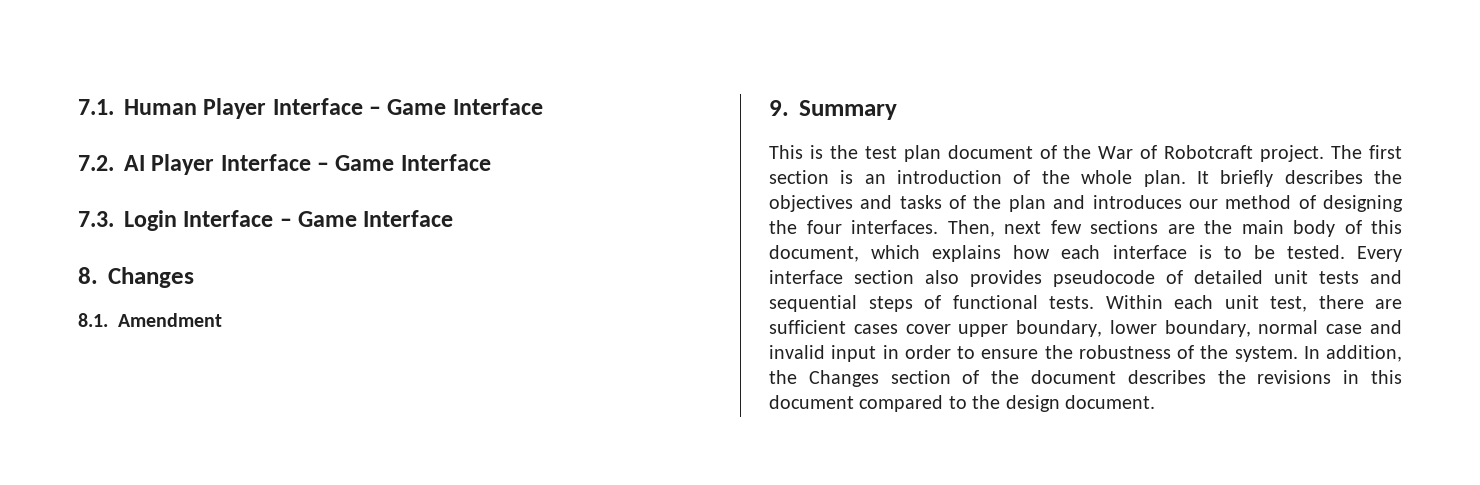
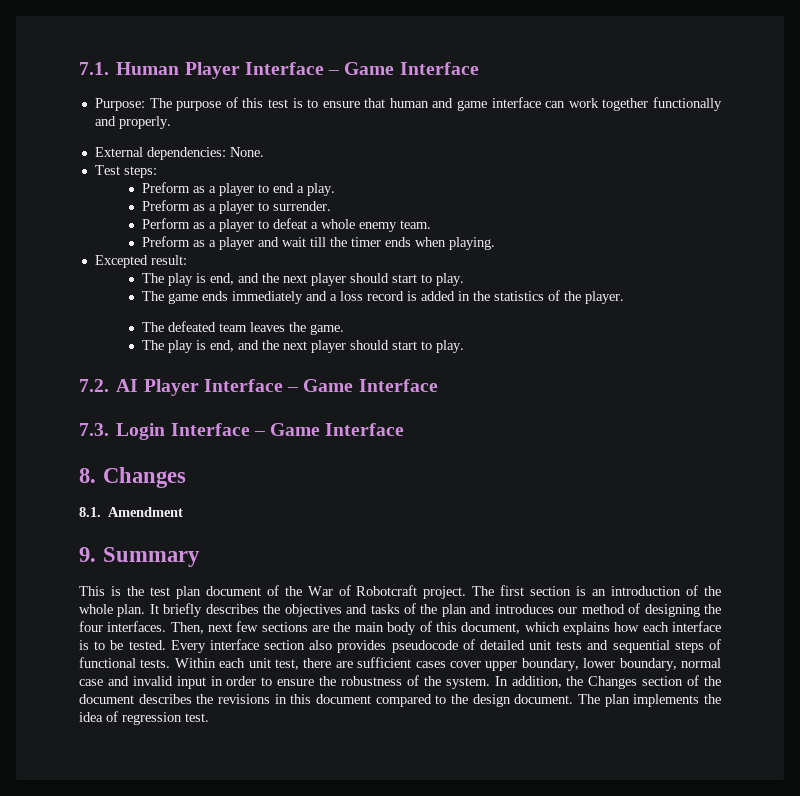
(543, 106) none -> [94,97,722,111] [94,116,171,129] [94,147,264,160] [94,165,157,178] [141,182,335,196] [141,200,331,214] [141,218,431,232] [141,236,495,250] [94,255,187,268] [141,273,464,286] [141,290,624,304] [141,321,344,335] [141,340,464,353] // Purpose: The purpose of this test is to ensure that human and game interface can work together functionally and properly. // External dependencies: None. // Test steps: // Preform as a player to end a play. // Preform as a player to surrender. // Perform as a player to defeat a whole enemy team. // Preform as a player and wait till the timer ends when playing. // Excepted result: // The play is end, and the next player should start to play. // The game ends immediately and a loss record is added in the statistics of the player. // The defeated team leaves the game. // The play is end, and the next player should start to play.
(1155, 402) none -> [578,694,721,707] [79,711,209,725] The plan implements the idea of regression test.

